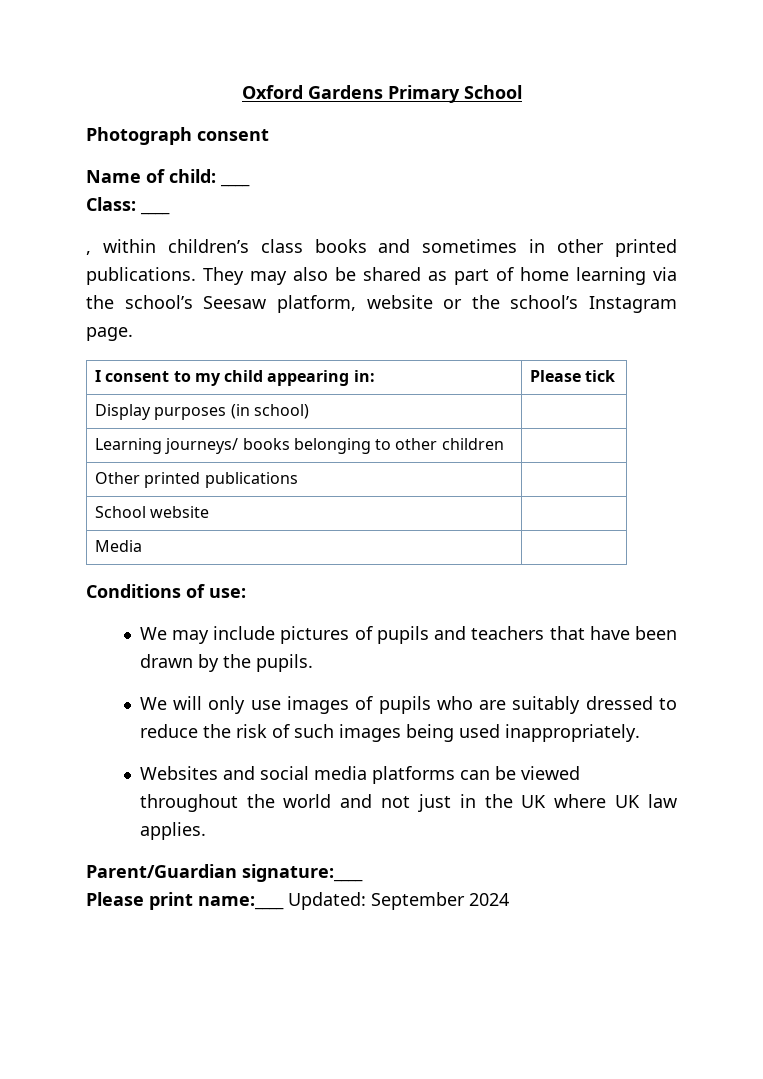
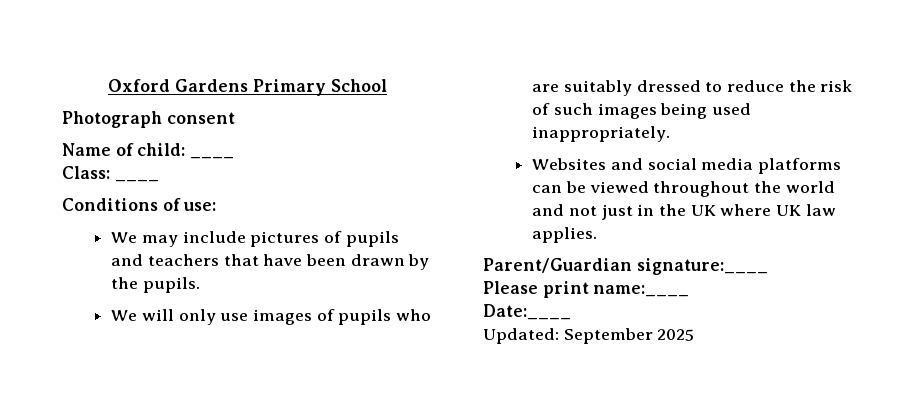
[86,239,678,257] [86,267,677,285] [86,295,677,313] [86,327,133,341] [94,370,375,386] [529,370,616,382] [94,404,309,420] [94,438,504,454] [94,472,298,488] [94,506,210,518] [94,540,142,552] // , within children’s class books and sometimes in other printed publications. They may also be shared as part of home learning via the school’s Seesaw platform, website or the school’s Instagram page. // I consent to my child appearing in: | Please tick // Display purposes (in school) | // Learning journeys/ books belonging to other children | // Other printed publications | // School website | // Media | -> (159, 180) none
(284, 903) none -> [483,304,571,320] // Date:____ //
[469,893,509,906] 2024 -> [657,329,695,341] 2025

